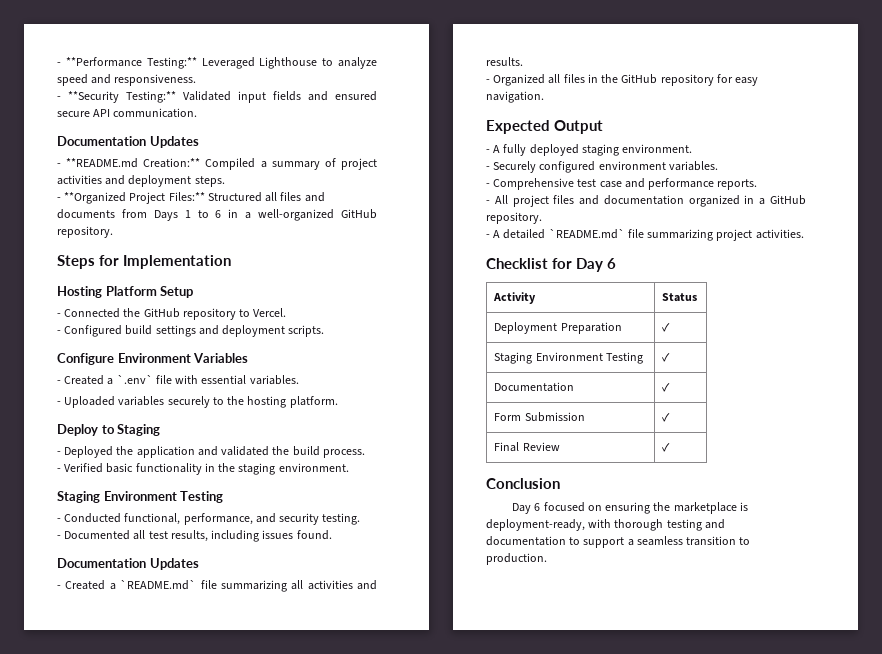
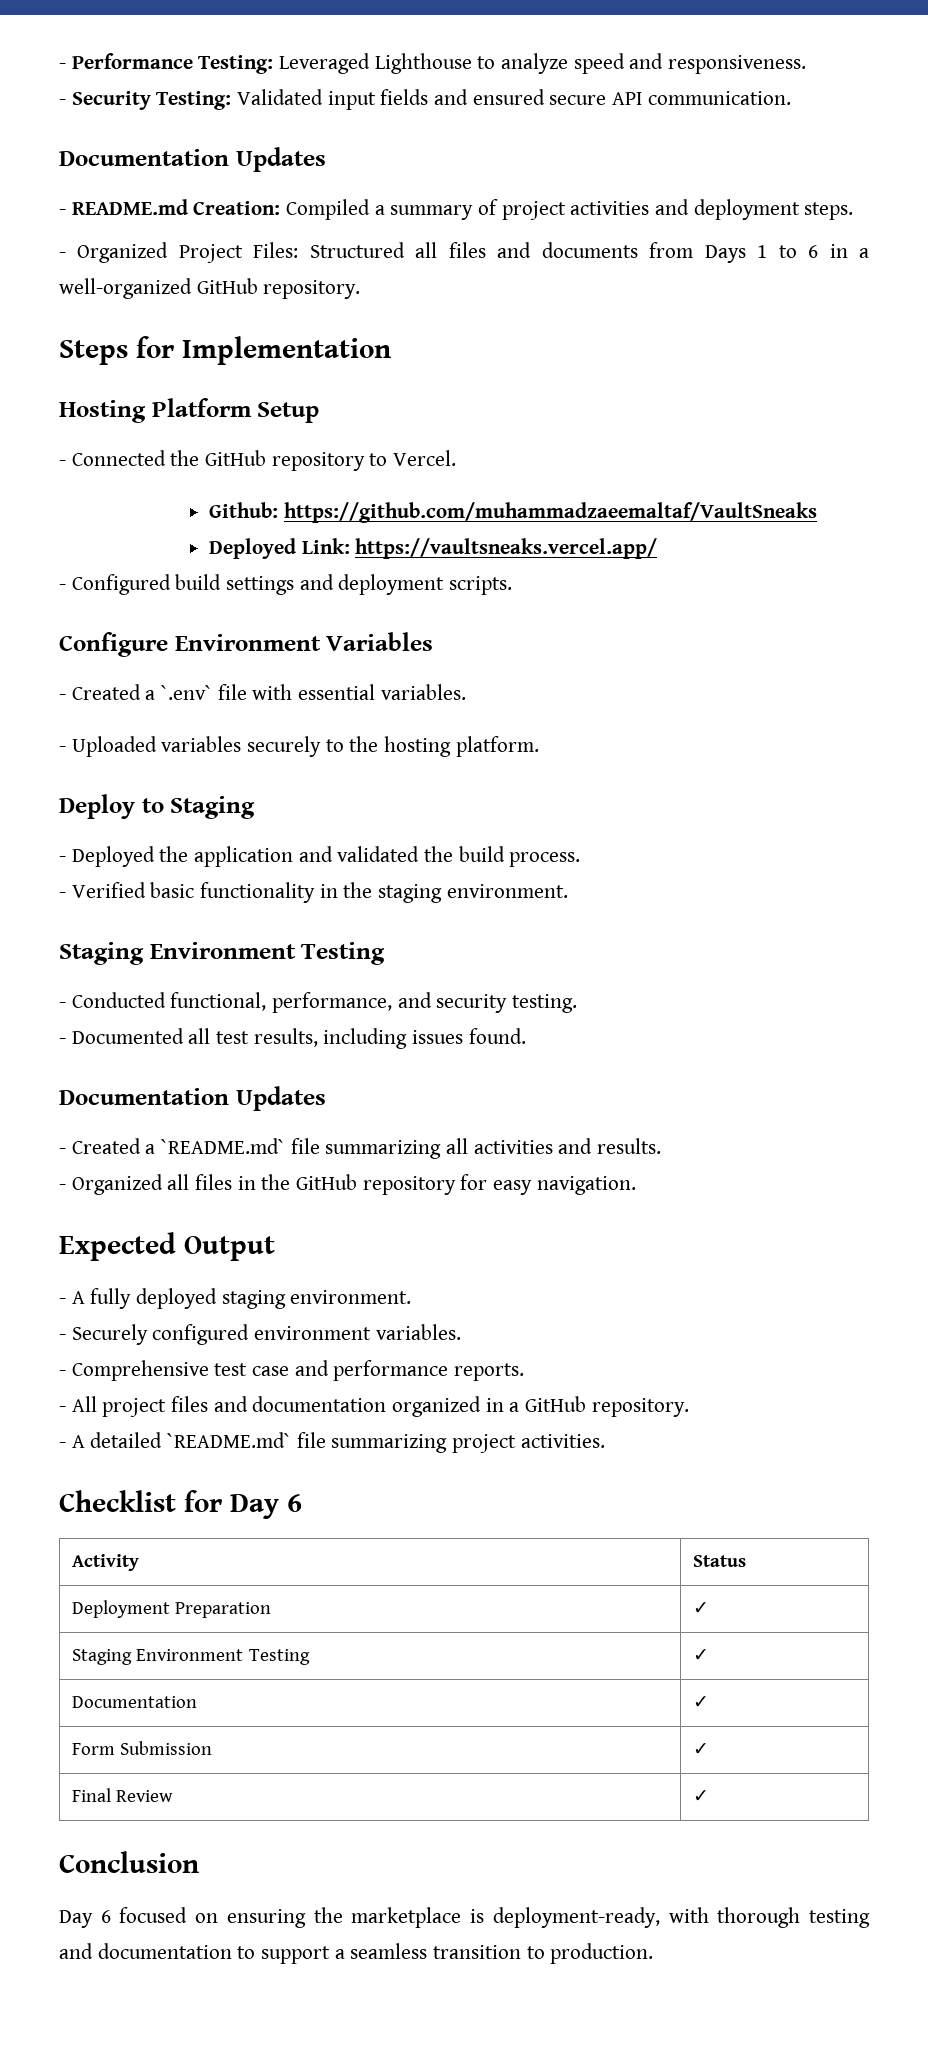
[57,57,197,69] - **Performance Testing:** -> [59,53,274,74] - Performance Testing:
[68,91,176,103] **Security Testing:** -> [71,91,232,110] Security Testing:
[66,158,201,168] **README.md Creation:** -> [71,199,281,215] README.md Creation:
[64,192,205,204] **Organized Project Files:** -> [77,242,299,263] Organized Project Files:
(287, 312) none -> [208,502,817,523] [208,538,658,559] // Github: https://github.com/muhammadzaeemaltaf/VaultSneaks // Deployed Link: https://vaultsneaks.vercel.app/

